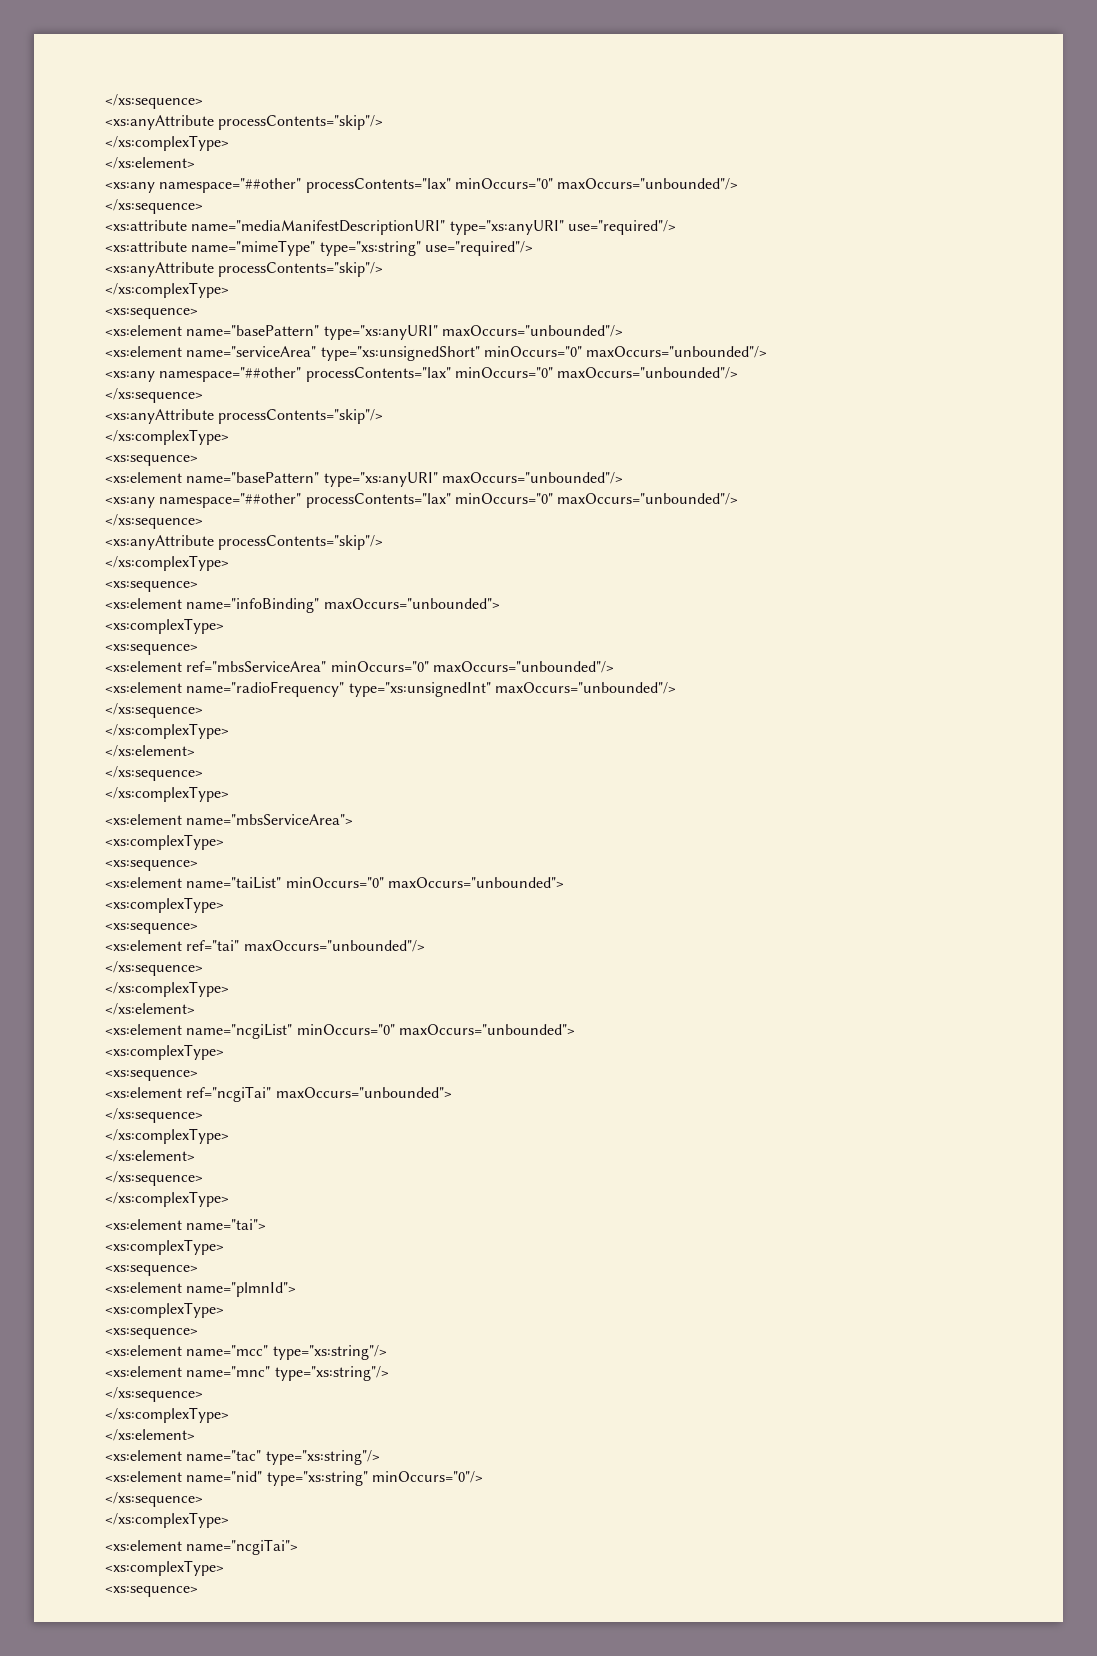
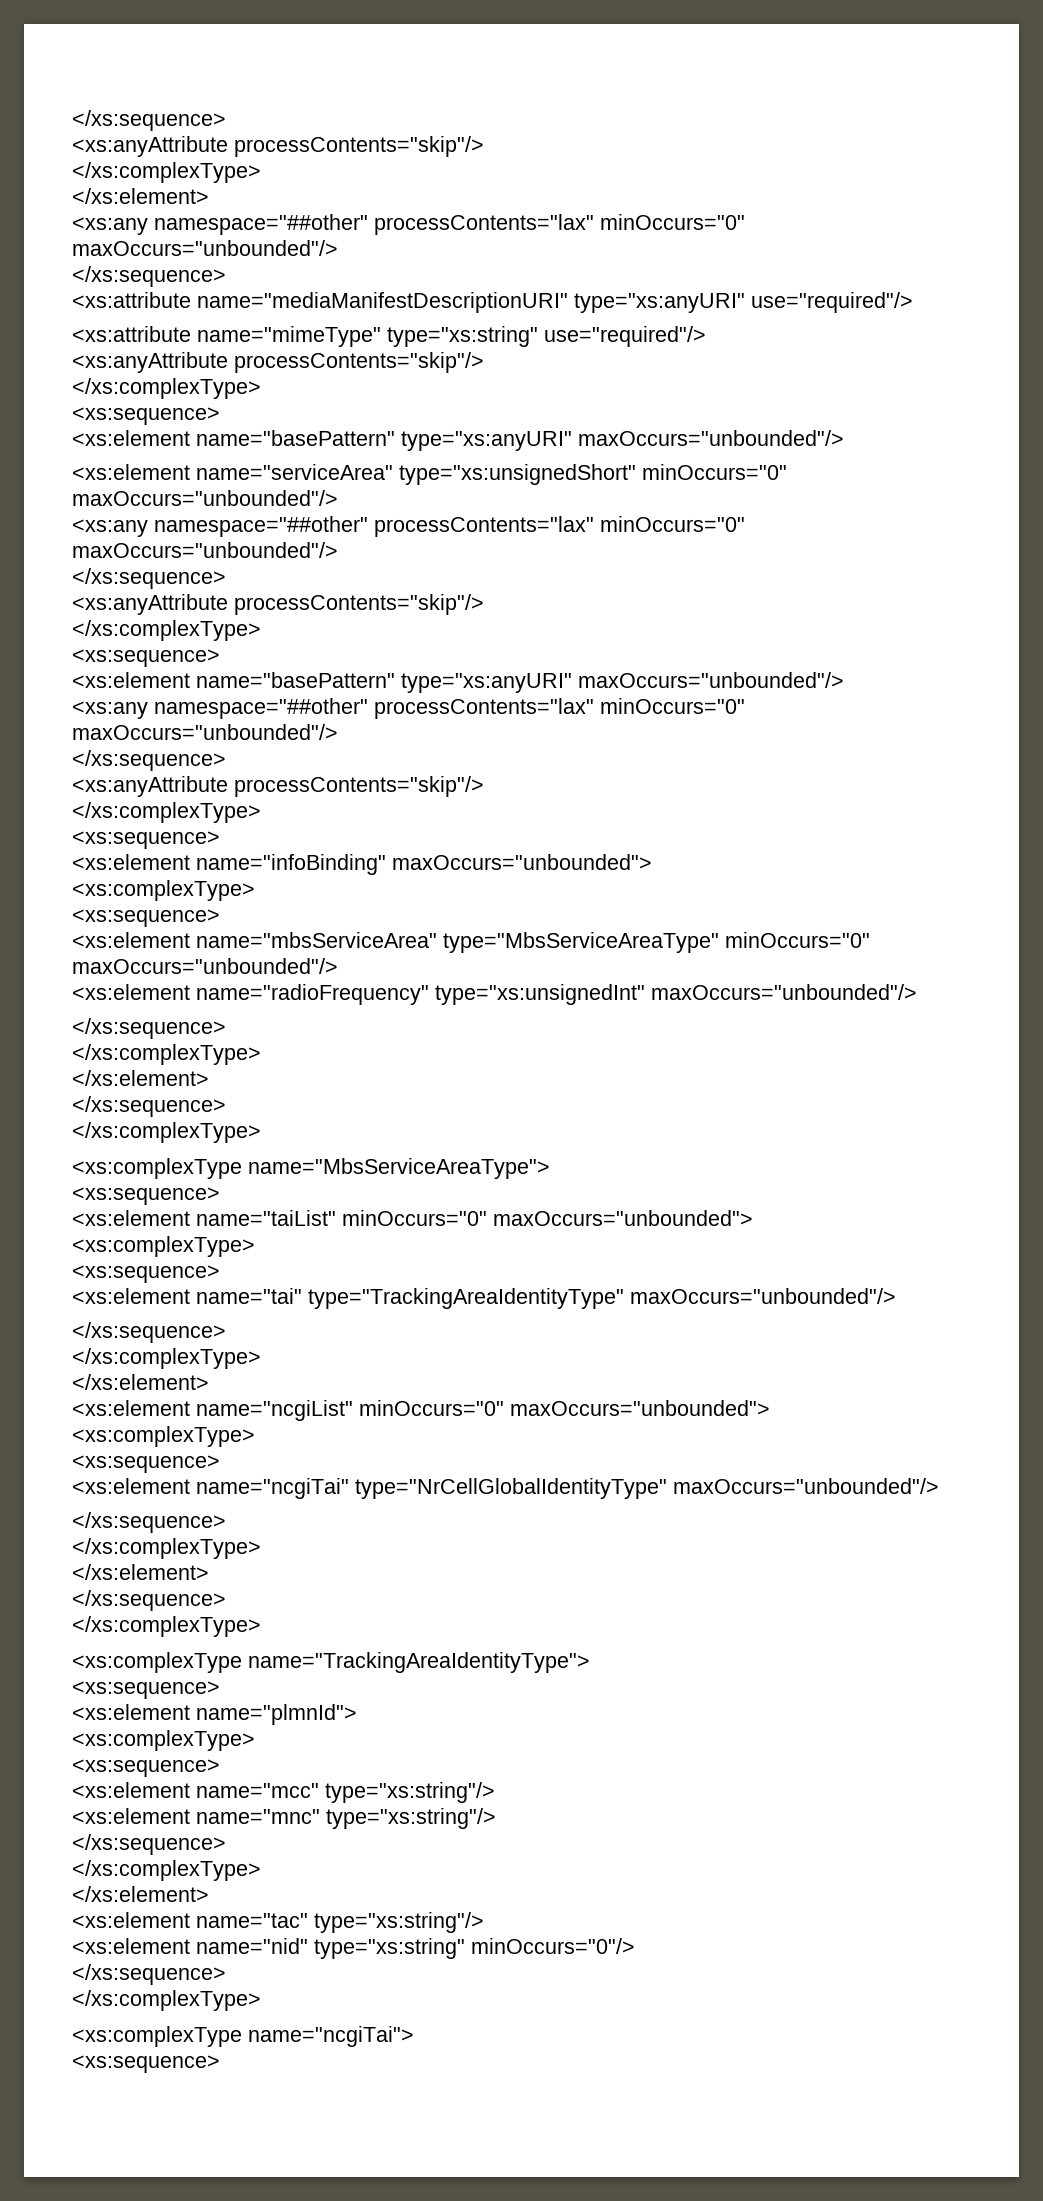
[186,661,327,672] ref="mbsServiceArea" -> [196,932,719,953] name="mbsServiceArea" type="MbsServiceAreaType"
[105,814,354,825] [105,834,224,850] <xs:element name="mbsServiceArea"> // <xs:complexType> -> [72,1158,550,1179] <xs:complexType name="MbsServiceAreaType">
[186,940,240,951] ref="tai" -> [196,1288,624,1309] name="tai" type="TrackingAreaIdentityType"
[186,1086,452,1102] [105,1108,203,1123] [105,1128,229,1144] [105,1150,195,1162] [105,1171,203,1186] [105,1191,229,1207] [105,1219,267,1230] [105,1239,224,1255] ref="ncgiTai" maxOccurs="unbounded"> // </xs:sequence> // </xs:complexType> // </xs:element> // </xs:sequence> // </xs:complexType> // <xs:element name="tai"> // <xs:complexType> -> [196,1478,939,1499] [72,1512,226,1533] [72,1538,261,1559] [72,1564,209,1580] [72,1590,226,1611] [72,1616,261,1637] [72,1652,590,1673] name="ncgiTai" type="NrCellGlobalIdentityType" maxOccurs="unbounded"/> // </xs:sequence> // </xs:complexType> // </xs:element> // </xs:sequence> // </xs:complexType> // <xs:complexType name="TrackingAreaIdentityType">
[105,1540,182,1551] <xs:element -> [72,2026,242,2047] <xs:complexType
[105,1560,224,1576] // <xs:complexType> -> (414, 2036) none

